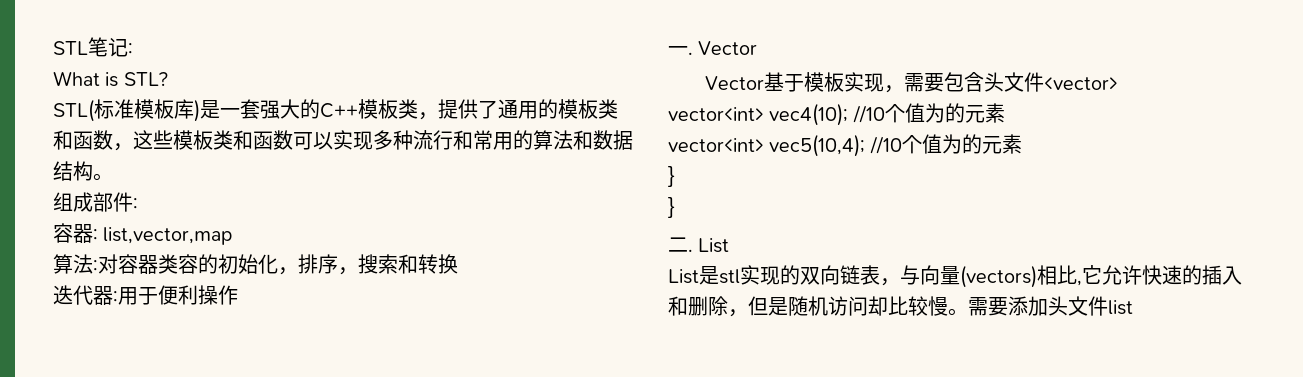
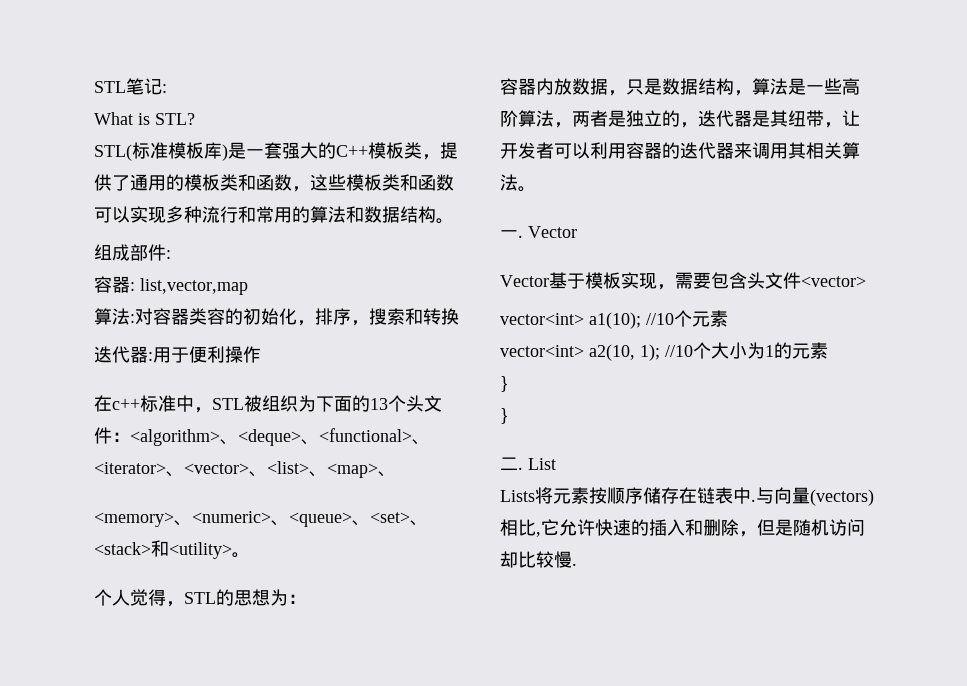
(238, 295) none -> [94,395,442,413] [94,427,430,446] [94,461,396,478] [94,511,428,527] [94,540,250,559] [94,589,306,607] [500,78,860,96] [500,110,860,128] [500,142,860,159] [500,174,536,192] // 在c++标准中，STL被组织为下面的13个头文件：<algorithm>、<deque>、<functional>、<iterator>、<vector>、<list>、<map>、 // <memory>、<numeric>、<queue>、<set>、<stack>和<utility>。 // 个人觉得，STL的思想为： // 容器内放数据，只是数据结构，算法是一些高阶算法，两者是独立的，迭代器是其纽带，让开发者可以利用容器的迭代器来调用其相关算法。
[769,103,1005,126] [668,134,962,157] vec4(10); //10个值为的元素 // vector<int> vec5(10,4); //10个值为 -> [589,310,728,329] [500,342,774,361] a1(10); //10个元素 // vector<int> a2(10, 1); //10个大小为1
[668,265,900,286] List是stl实现的双向链表， -> [500,487,756,504] Lists将元素按顺序储存在链表中.
[948,296,1133,316] 。需要添加头文件list -> [572,563,577,566] .

